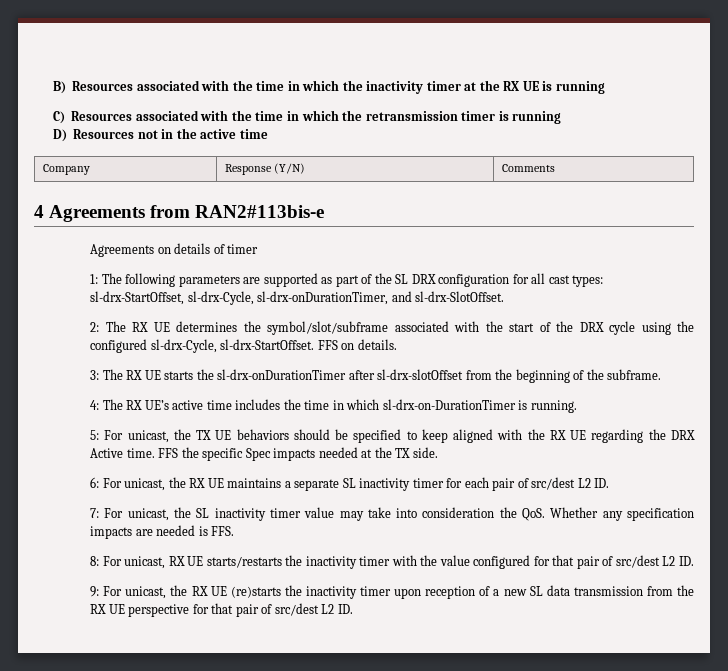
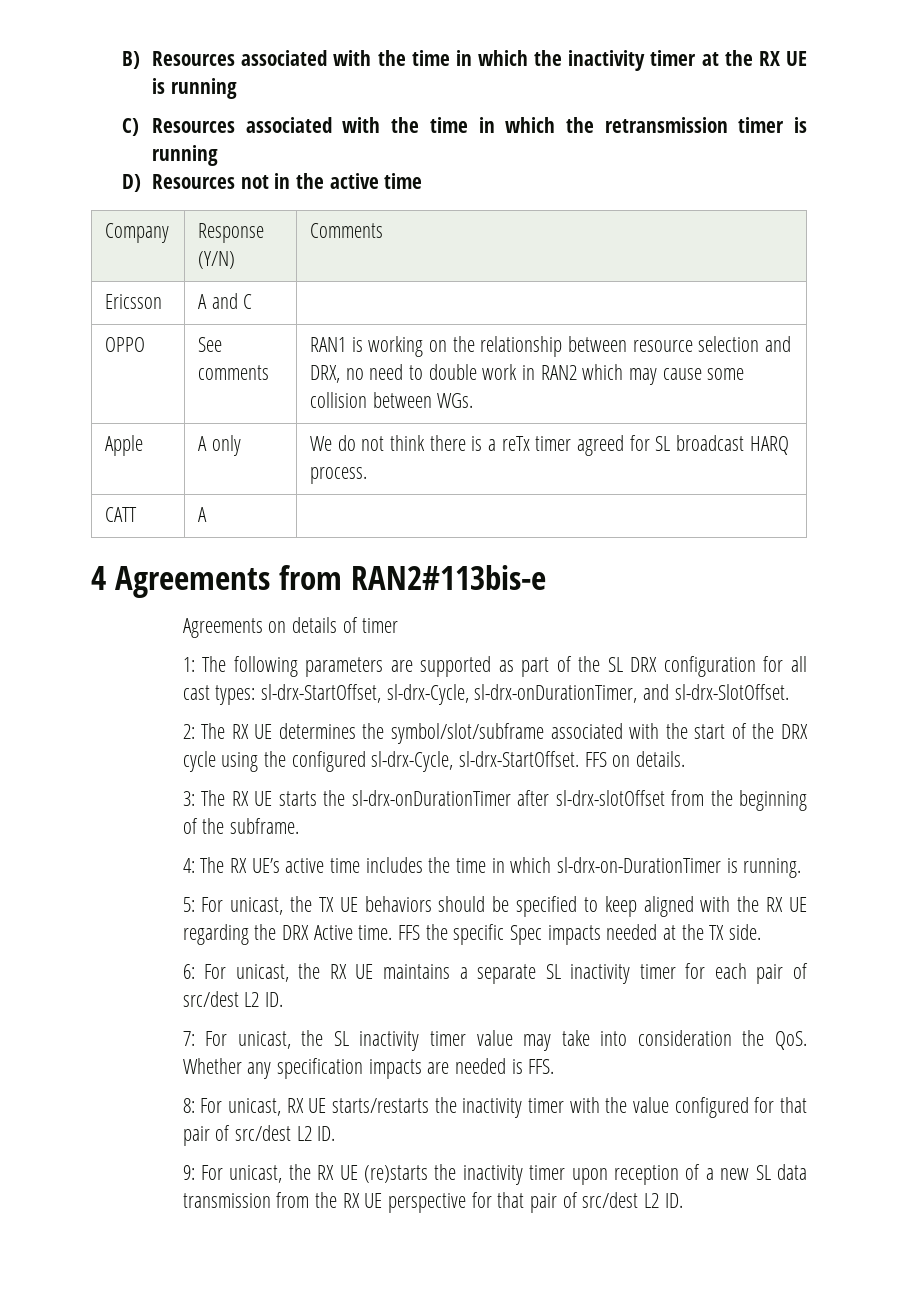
(555, 168) none -> [105,294,163,309] [198,293,253,309] [105,337,146,352] [198,337,223,352] [198,365,270,380] [310,336,792,357] [310,364,745,385] [310,392,474,408] [105,435,144,456] [198,435,241,456] [310,435,789,456] [310,467,368,484] [105,507,138,522] [198,507,208,522] // Ericsson | A and C | // OPPO | See comments | RAN1 is working on the relationship between resource selection and DRX, no need to double work in RAN2 which may cause some collision between WGs. // Apple | A only | We do not think there is a reTx timer agreed for SL broadcast HARQ process. // CATT | A |

